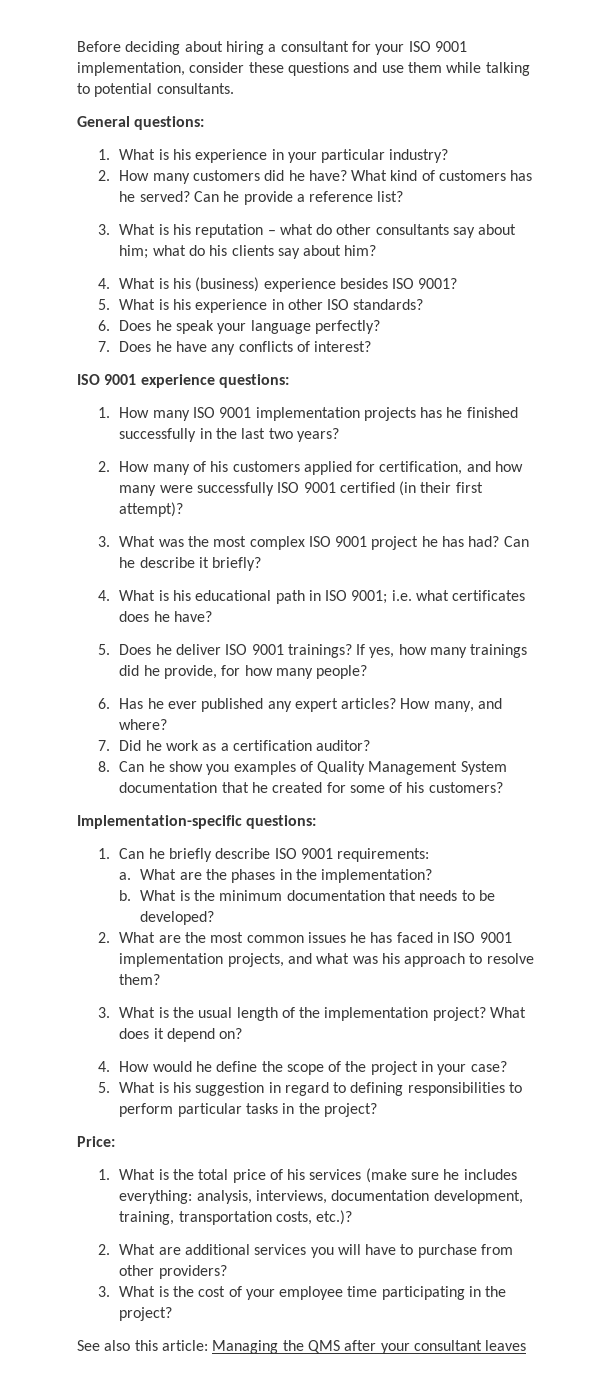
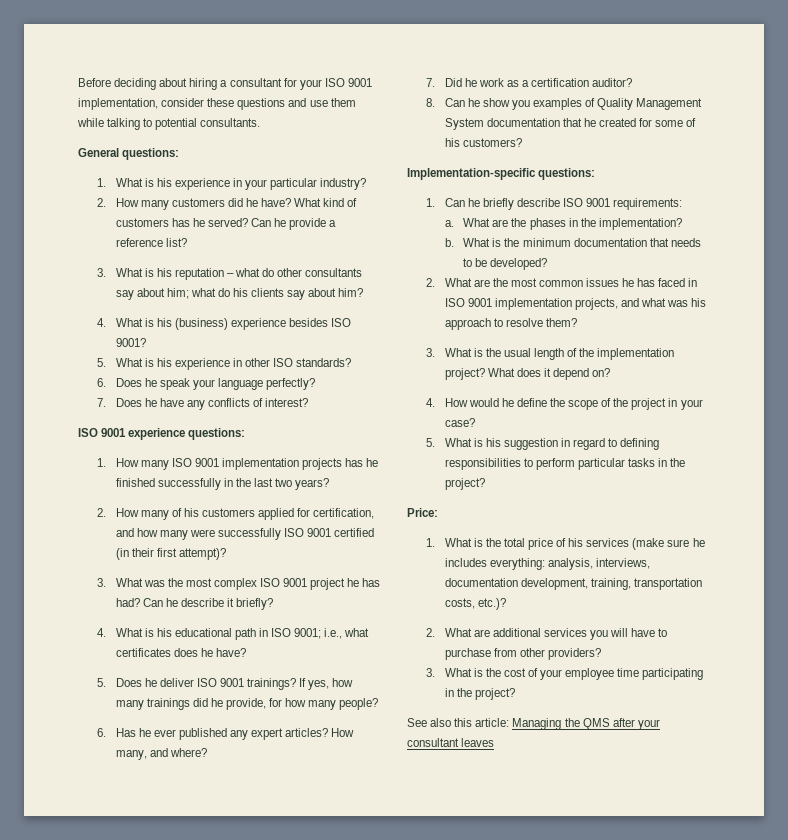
[391,590,412,601] i.e. -> [324,628,343,639] i.e.,

